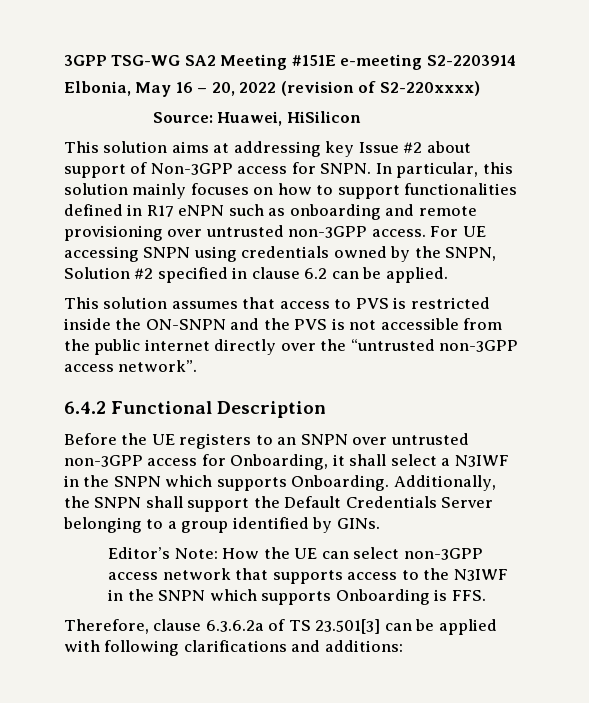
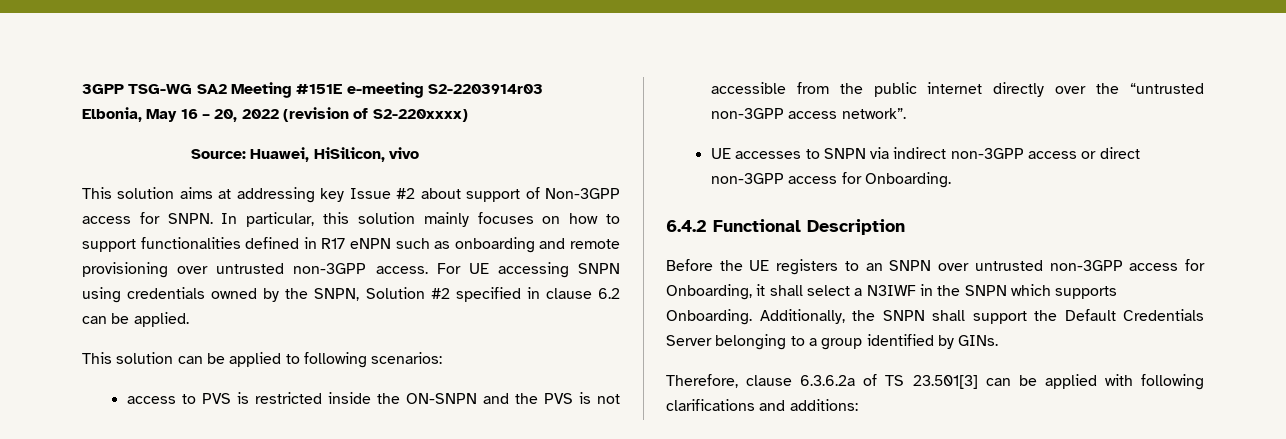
[426,55,516,66] S2-2203914 -> [427,84,543,94] S2-2203914r03
[286,111,361,123] HiSilicon -> [313,147,420,162] HiSilicon, vivo
[171,297,276,309] assumes that -> [177,352,443,368] can be applied to following scenarios: //
(198, 366) none -> [710,147,1140,159] [710,172,951,188] // UE accesses to SNPN via indirect non-3GPP access or direct non-3GPP access for Onboarding.
[108,547,483,560] [108,568,508,584] [108,589,486,605] // Editor’s Note: How the UE can select non-3GPP access network that supports access to the N3IWF in the SNPN which supports Onboarding is FFS. -> (999, 340) none

